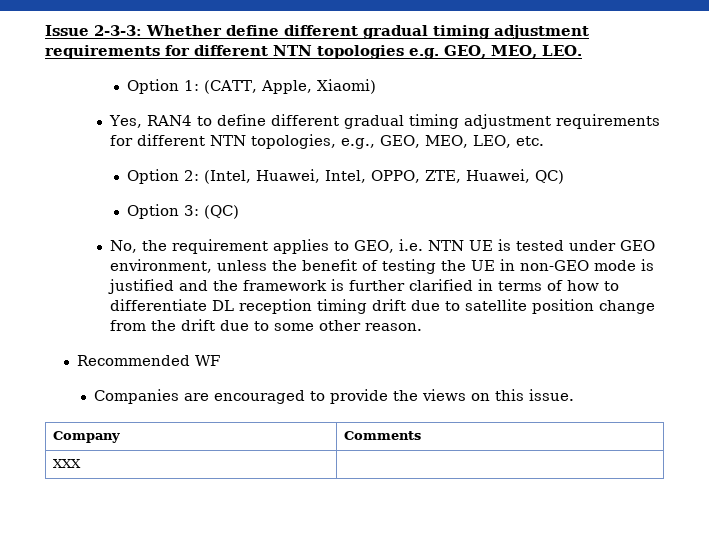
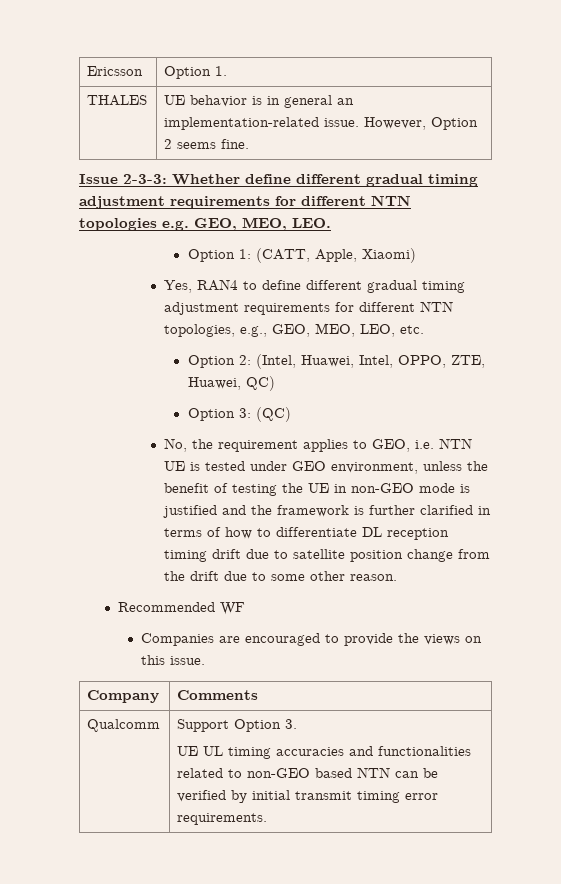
(45, 30) none -> [87,66,144,76] [164,66,228,79] [87,95,148,106] [164,95,355,108] [164,117,479,130] [164,139,250,149] Ericsson | Option 1. // THALES | UE behavior is in general an implementation-related issue. However, Option 2 seems fine. //
[52,459,81,468] XXX | -> [87,719,161,732] [177,719,298,732] [177,746,472,759] [177,767,439,778] [177,790,439,803] [177,813,268,825] Qualcomm | Support Option 3. // UE UL timing accuracies and functionalities related to non-GEO based NTN can be verified by initial transmit timing error requirements.

